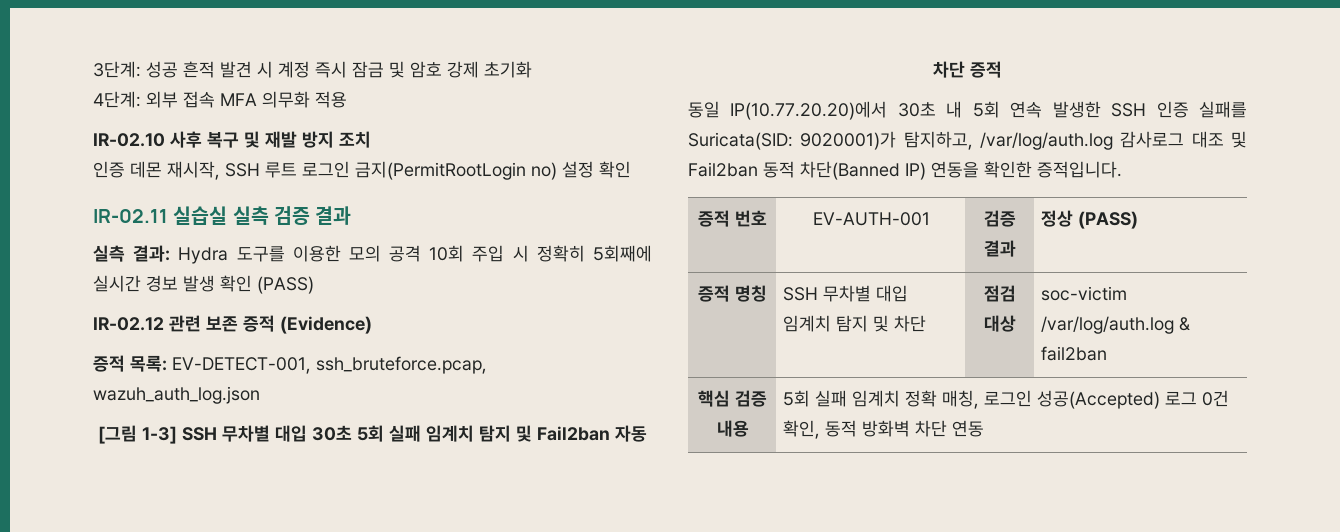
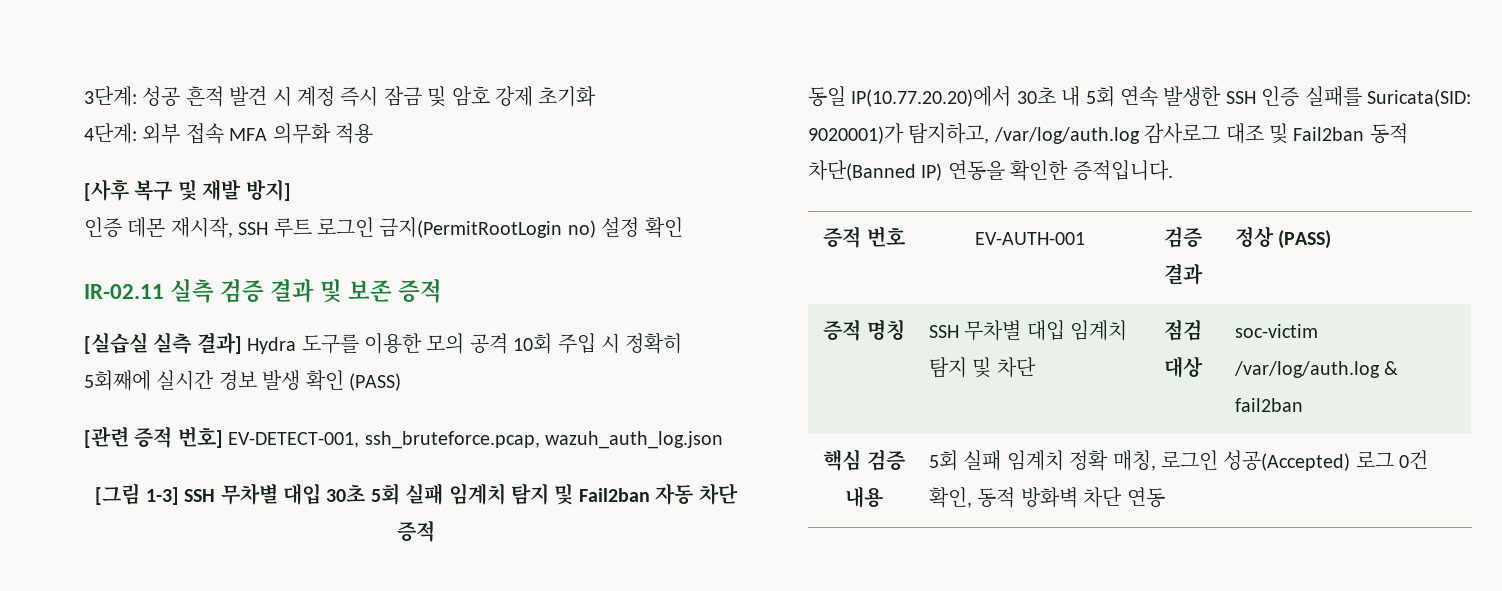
[93,131,202,148] IR-02.10 사후 -> [84,179,129,201] [사후
[302,131,371,148] 방지 조치 -> [245,179,291,201] 방지]
[173,206,228,225] 실습실 -> (164, 291) none
[93,245,171,262] // 실측 결과: -> [320,279,443,303] [84,332,242,354] 및 보존 증적 // [실습실 실측 결과]
[93,315,372,334] [93,355,167,372] IR-02.12 관련 보존 증적 (Evidence) // 증적 목록: -> [84,426,223,448] [관련 증적 번호]

